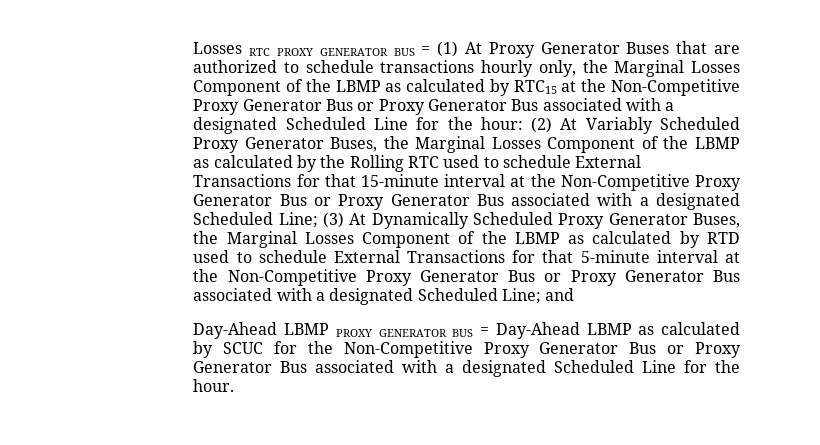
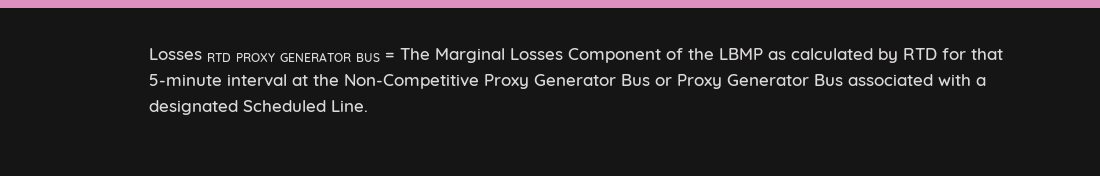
[193,41,740,58] [193,60,740,77] [193,79,740,96] [193,98,675,115] [193,117,741,134] [193,136,740,153] [193,155,642,172] [193,174,741,191] [193,193,741,210] [193,212,740,229] [193,231,219,244] Losses RTC PROXY GENERATOR BUS = (1) At Proxy Generator Buses that are authorized to schedule transactions hourly only, the Marginal Losses Component of the LBMP as calculated by RTC15 at the Non-Competitive Proxy Generator Bus or Proxy Generator Bus associated with a designated Scheduled Line for the hour: (2) At Variably Scheduled Proxy Generator Buses, the Marginal Losses Component of the LBMP as calculated by the Rolling RTC used to schedule External Transactions for that 15-minute interval at the Non-Competitive Proxy Generator Bus or Proxy Generator Bus associated with a designated Scheduled Line; (3) At Dynamically Scheduled Proxy Generator Buses, the -> [148,48,430,62] Losses RTD PROXY GENERATOR BUS = The
[193,250,506,263] used to schedule External Transactions -> (937, 54) none
[501,288,575,304] [193,322,741,339] [193,341,741,358] [193,360,740,377] [193,379,235,392] Line; and // Day-Ahead LBMP PROXY GENERATOR BUS = Day-Ahead LBMP as calculated by SCUC for the Non-Competitive Proxy Generator Bus or Proxy Generator Bus associated with a designated Scheduled Line for the hour. -> [330,100,368,112] Line.

